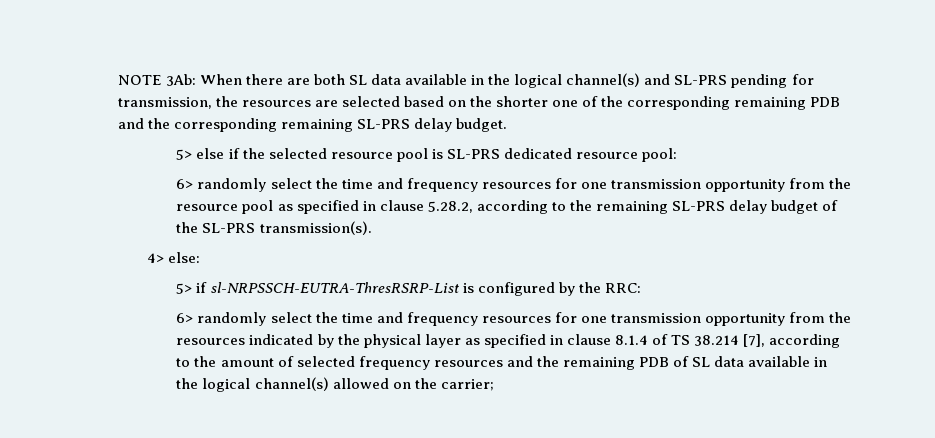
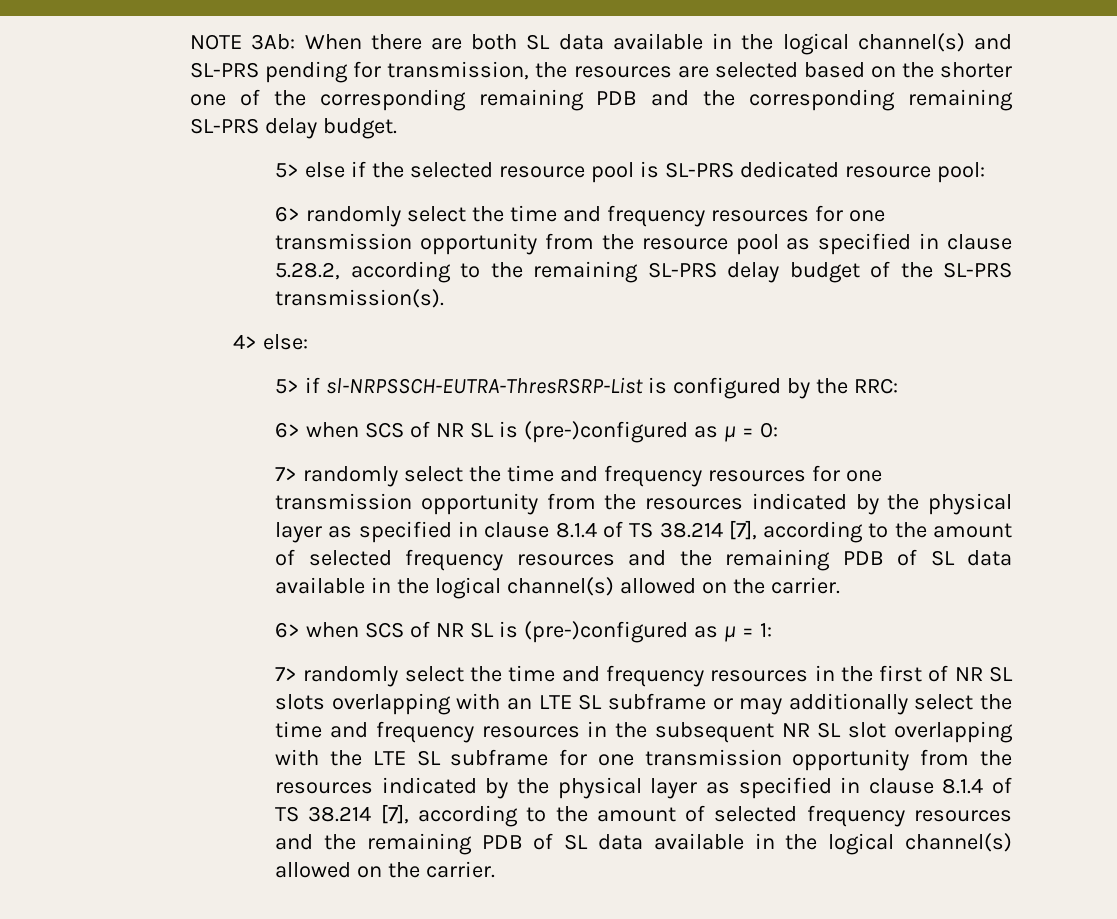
(194, 318) none -> [306,421,778,443] [275,467,298,481] when SCS of NR SL is (pre-)configured as μ = 0: // 7>
[440,379,494,391] carrier; -> [770,577,840,594] [275,621,772,643] [275,665,1014,687] [275,693,1012,715] [275,721,1014,743] [275,749,1013,771] [275,777,1012,799] [275,804,1013,827] [275,833,1013,855] [275,861,495,878] carrier. // 6> when SCS of NR SL is (pre-)configured as μ = 1: // 7> randomly select the time and frequency resources in the first of NR SL slots overlapping with an LTE SL subframe or may additionally select the time and frequency resources in the subsequent NR SL slot overlapping with the LTE SL subframe for one transmission opportunity from the resources indicated by the physical layer as specified in clause 8.1.4 of TS 38.214 [7], according to the amount of selected frequency resources and the remaining PDB of SL data available in the logical channel(s) allowed on the carrier.

